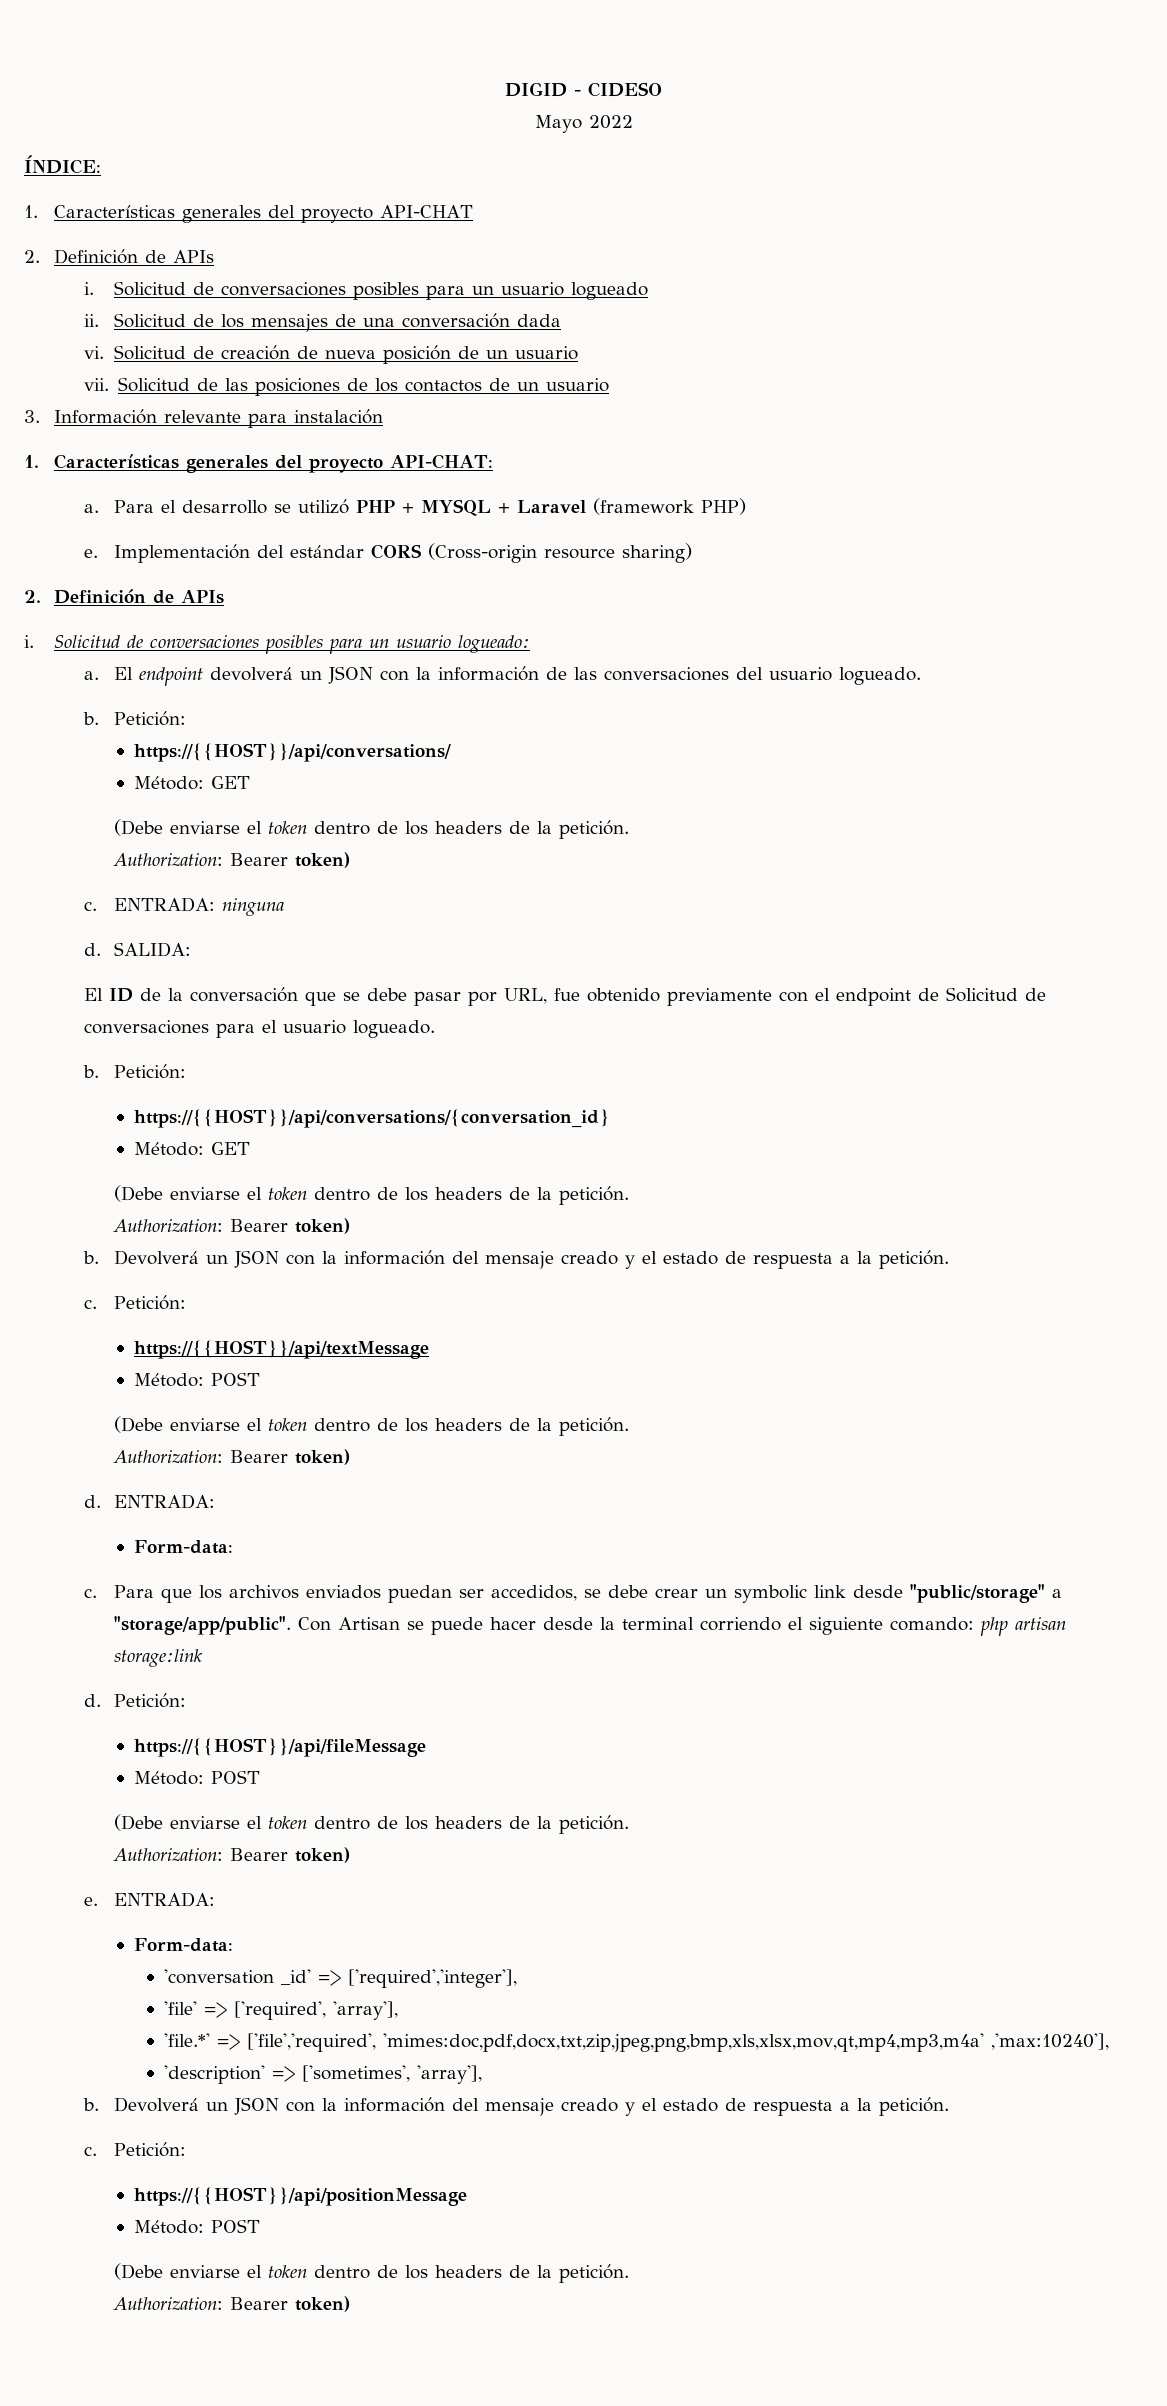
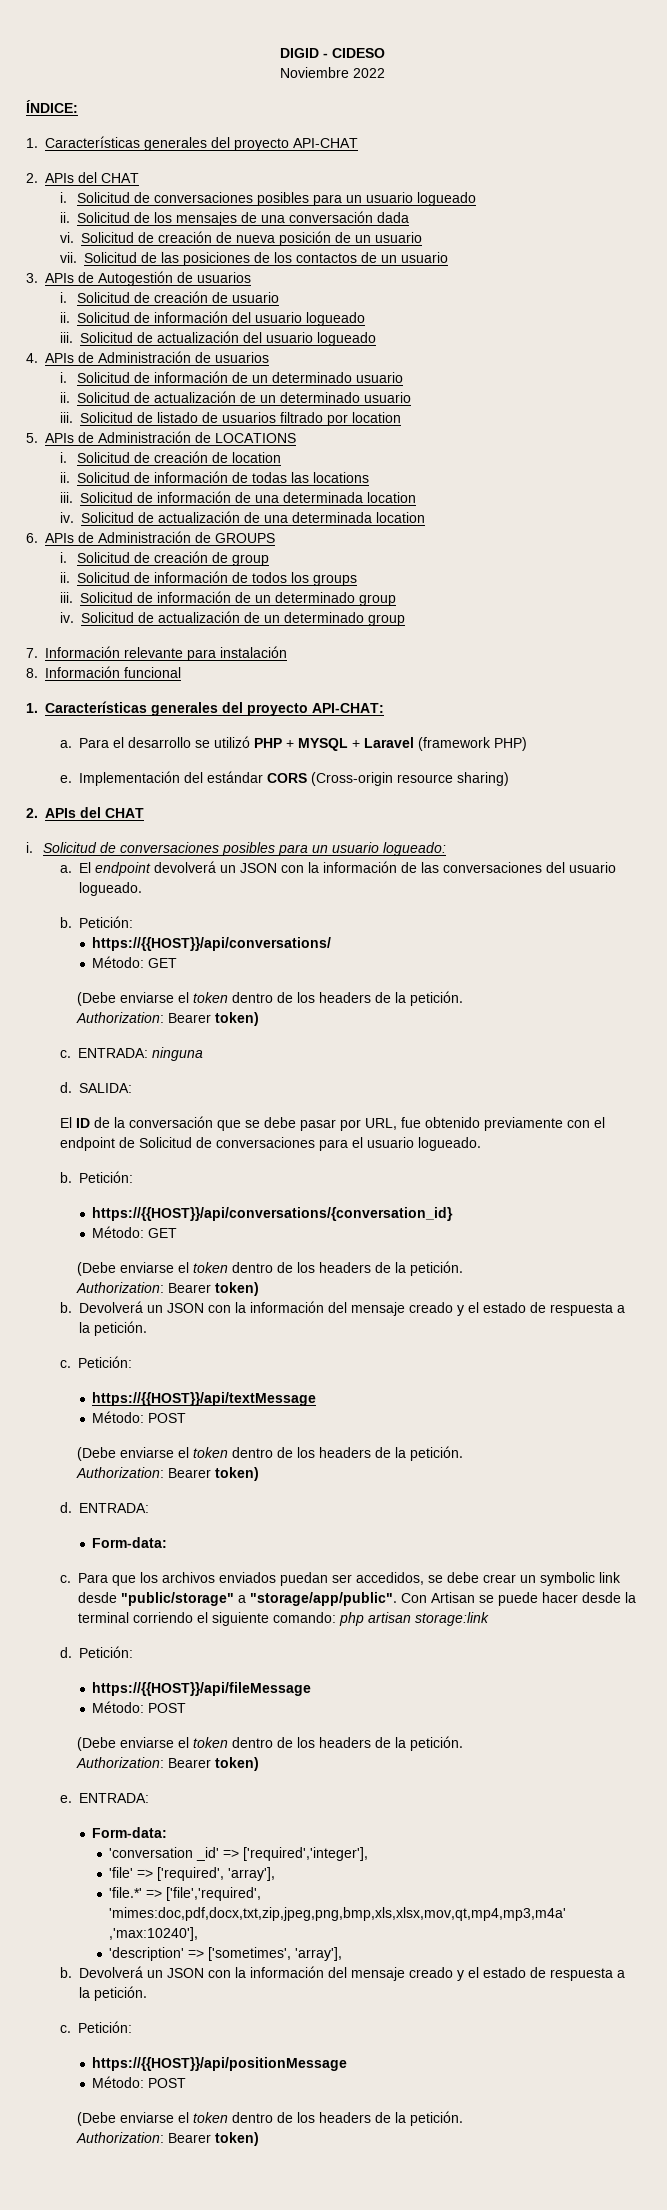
[534,115,582,133] Mayo -> [280,67,349,78] Noviembre
[53,249,214,264] Definición de APIs -> [45,172,139,183] APIs del CHAT
(40, 416) none -> [45,271,251,286] [60,291,280,303] [60,311,366,326] [60,331,377,346] [26,351,269,363] [60,371,404,383] [60,391,412,403] [60,412,402,426] [26,431,296,443] [60,451,282,463] [60,471,370,483] [60,491,417,503] [60,511,426,523] [26,531,275,543] [60,551,270,566] [60,571,358,586] [60,591,397,606] [60,611,406,626] [26,648,38,658] APIs de Autogestión de usuarios // i. Solicitud de creación de usuario // ii. Solicitud de información del usuario logueado // iii. Solicitud de actualización del usuario logueado // 4. APIs de Administración de usuarios // i. Solicitud de información de un determinado usuario // ii. Solicitud de actualización de un determinado usuario // iii. Solicitud de listado de usuarios filtrado por location // 5. APIs de Administración de LOCATIONS // i. Solicitud de creación de location // ii. Solicitud de información de todas las locations // iii. Solicitud de información de una determinada location // iv. Solicitud de actualización de una determinada location // 6. APIs de Administración de GROUPS // i. Solicitud de creación de group // ii. Solicitud de información de todos los groups // iii. Solicitud de información de un determinado group // iv. Solicitud de actualización de un determinado group // 7.
(383, 416) none -> [26,666,181,678] // 8. Información funcional
[53,589,224,604] Definición de APIs -> [45,807,144,818] APIs del CHAT

